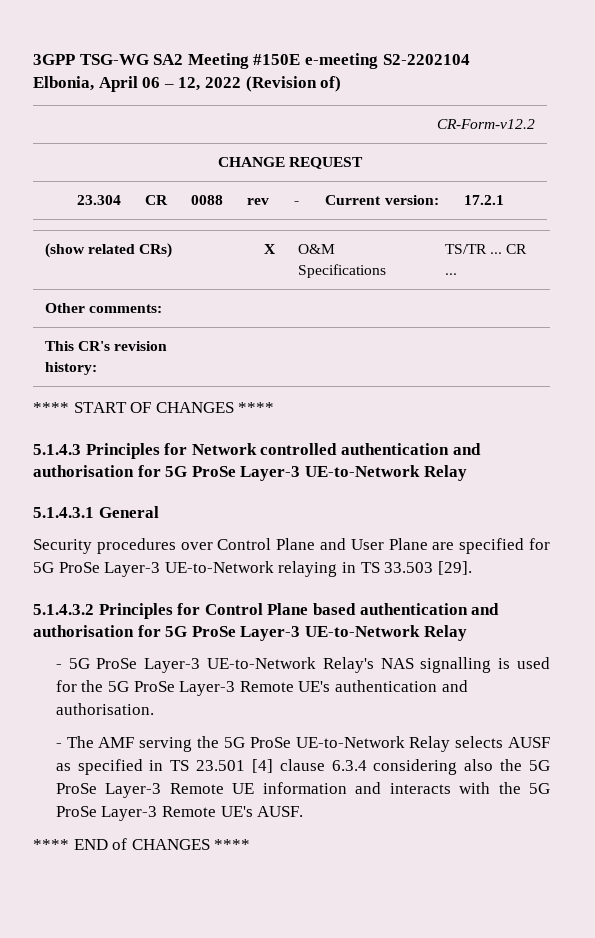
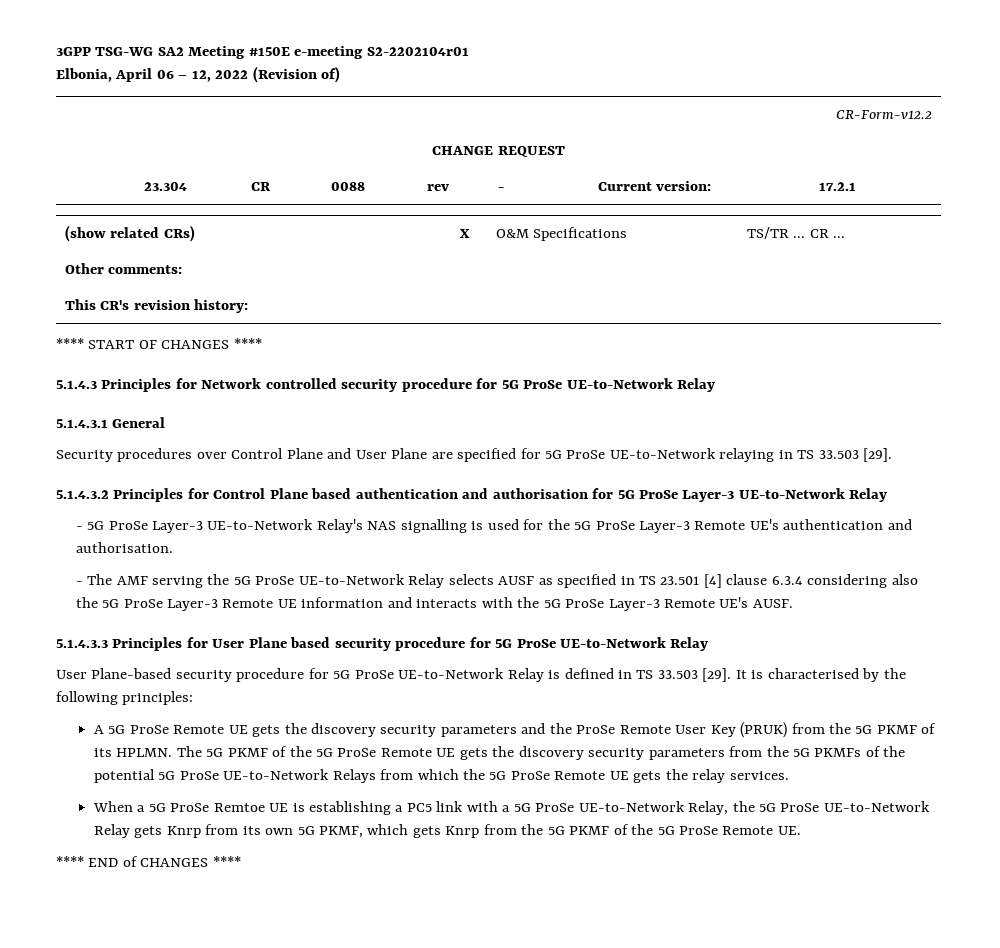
[382,54,470,65] S2-2202104 -> [366,47,469,56] S2-2202104r01
[340,443,481,455] [33,465,301,481] authentication and authorisation for 5G ProSe Layer-3 -> [341,378,563,392] security procedure for 5G ProSe
[104,562,161,577] Layer-3 -> (606, 454) none
(304, 811) none -> [56,637,709,651] [56,668,906,682] [56,691,194,705] [93,722,937,738] [93,746,906,760] [93,769,789,783] [92,801,930,815] [93,824,801,838] // 5.1.4.3.3 Principles for User Plane based security procedure for 5G ProSe UE-to-Network Relay // User Plane-based security procedure for 5G ProSe UE-to-Network Relay is defined in TS 33.503 [29]. It is characterised by the following principles: // A 5G ProSe Remote UE gets the discovery security parameters and the ProSe Remote User Key (PRUK) from the 5G PKMF of its HPLMN. The 5G PKMF of the 5G ProSe Remote UE gets the discovery security parameters from the 5G PKMFs of the potential 5G ProSe UE-to-Network Relays from which the 5G ProSe Remote UE gets the relay services. // When a 5G ProSe Remtoe UE is establishing a PC5 link with a 5G ProSe UE-to-Network Relay, the 5G ProSe UE-to-Network Relay gets Knrp from its own 5G PKMF, which gets Knrp from the 5G PKMF of the 5G ProSe Remote UE.

